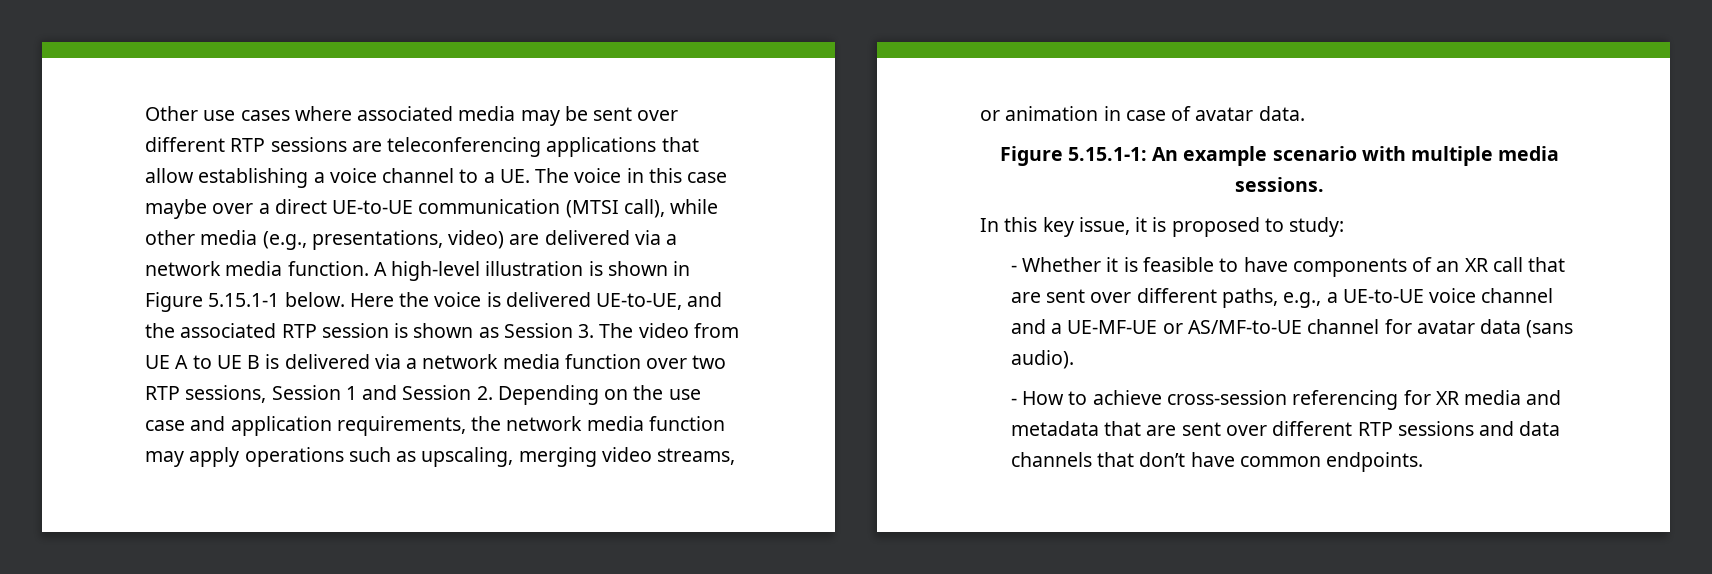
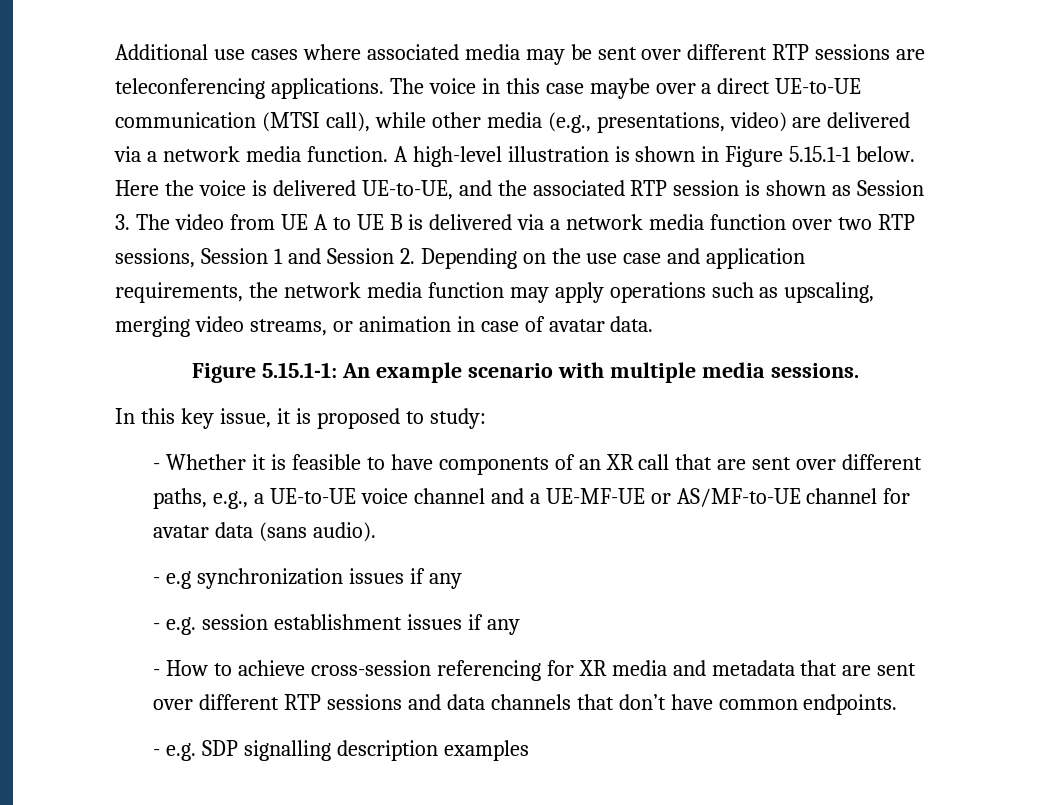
[145,106,198,121] Other -> [115,44,208,60] Additional
[546,137,699,157] [145,168,530,188] applications that allow establishing a voice channel to a UE. -> [270,78,384,99] applications.
(1074, 359) none -> [153,568,462,589] [153,614,520,635] // - e.g synchronization issues if any // - e.g. session establishment issues if any
(1424, 462) none -> [153,740,529,761] // - e.g. SDP signalling description examples

